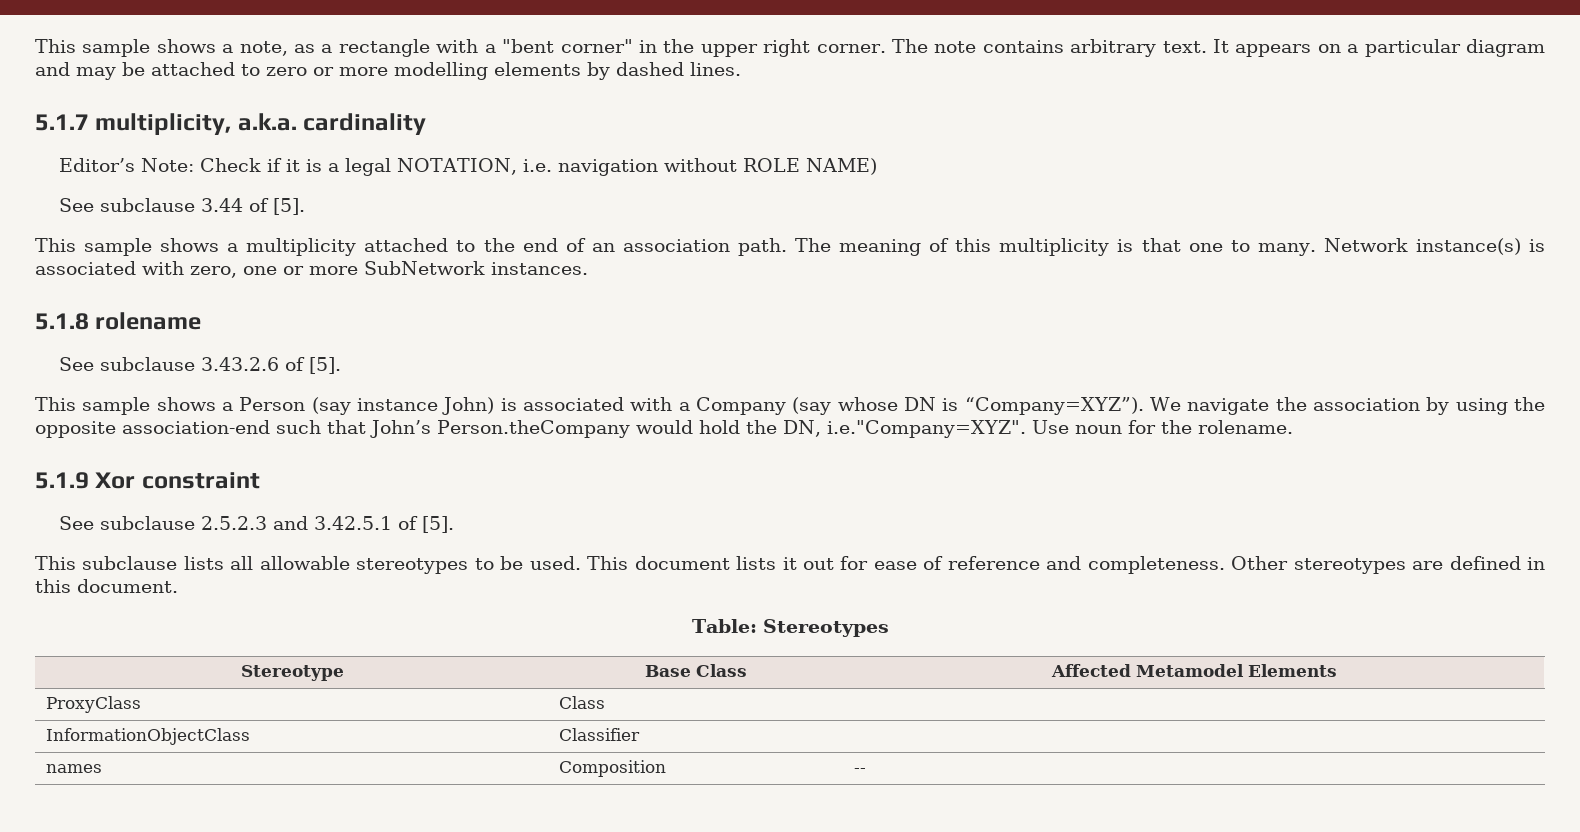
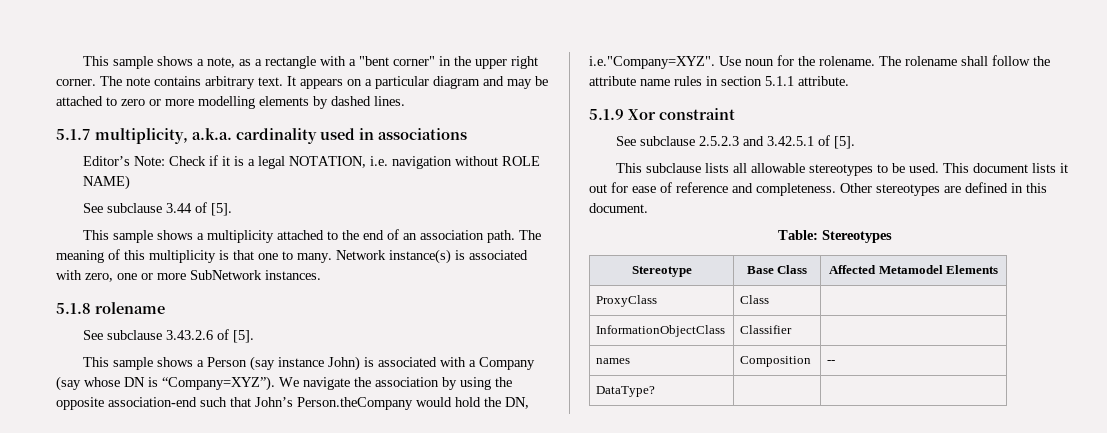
(427, 124) none -> [320,128,467,140] used in associations
(1293, 427) none -> [879,55,1050,66] [589,76,849,86] The rolename shall follow the attribute name rules in section 5.1.1 attribute.
(867, 770) none -> [596,386,656,397] // DataType? | |

